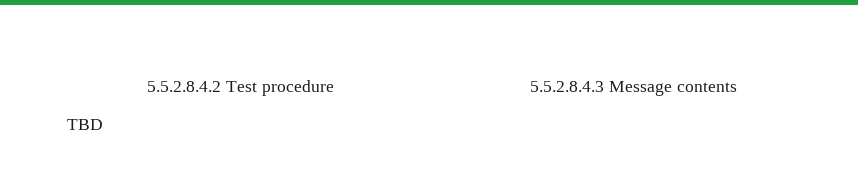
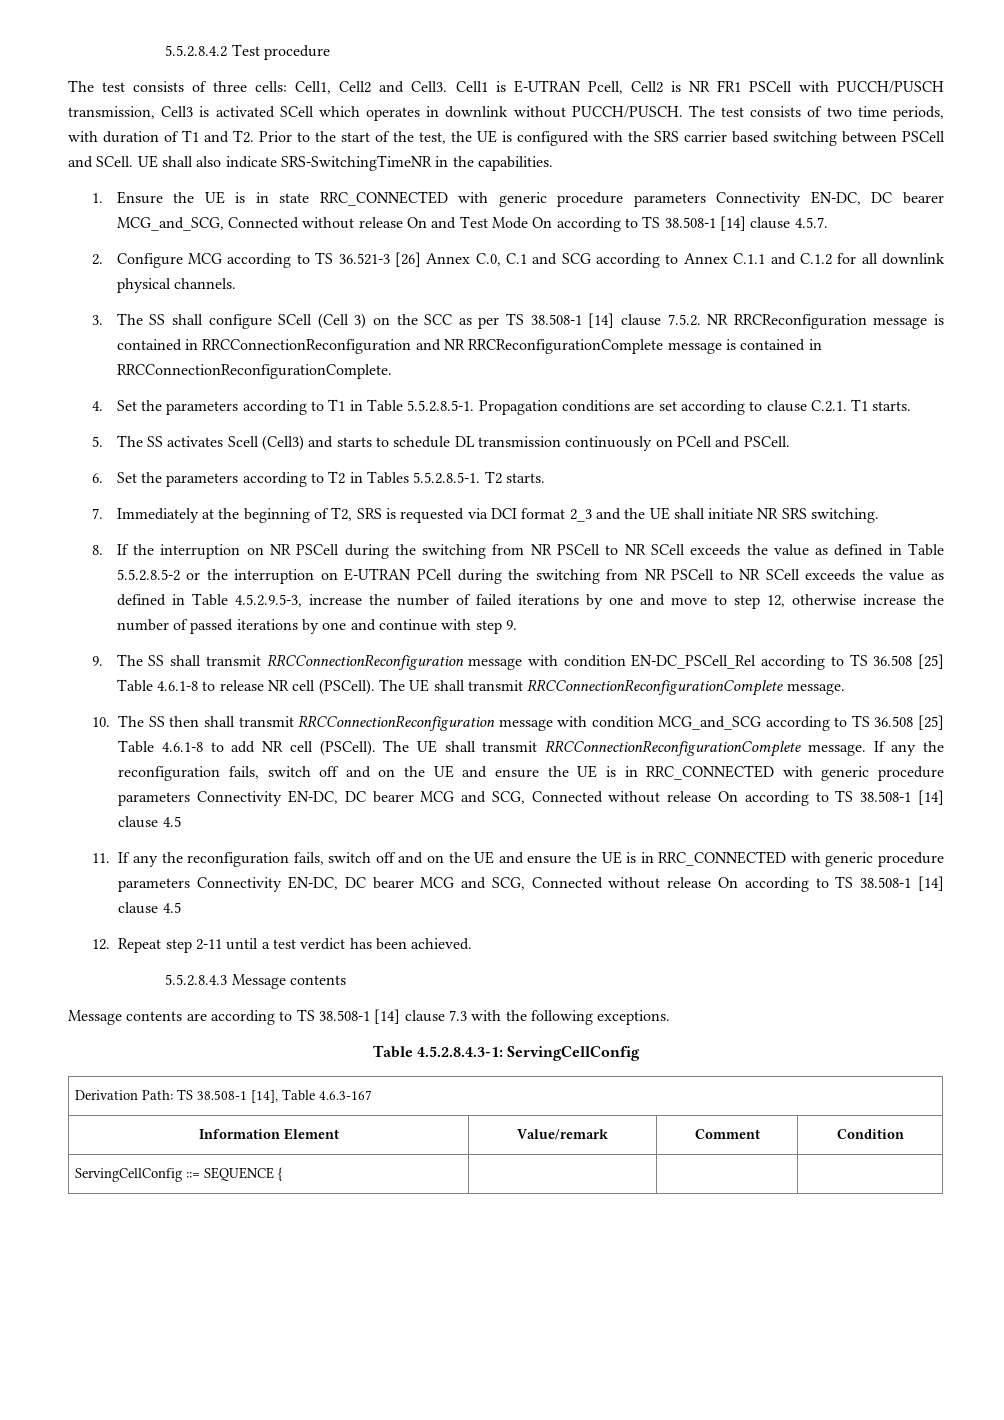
[67,119,103,130] [530,81,737,96] TBD // 5.5.2.8.4.3 Message contents -> [68,80,944,94] [68,105,944,121] [68,130,945,146] [68,155,553,171] [92,191,945,207] [116,216,828,232] [92,252,946,268] [116,278,237,293] [92,313,945,329] [116,339,822,354] [116,364,392,379] [92,399,912,415] [92,435,790,451] [92,471,545,487] [92,507,880,523] [92,543,945,559] [116,568,944,584] [116,593,945,609] [116,619,517,634] [92,654,945,670] [116,679,845,696] [92,715,944,731] [118,740,944,757] [118,765,944,781] [118,790,944,806] [118,816,181,828] [92,851,945,867] [118,876,944,892] [118,902,181,914] [92,938,473,953] [165,974,347,989] [68,1009,671,1025] [372,1045,641,1061] [74,1089,372,1103] [198,1128,339,1140] [517,1129,608,1140] [694,1129,760,1139] [836,1129,904,1139] [74,1167,282,1182] The test consists of three cells: Cell1, Cell2 and Cell3. Cell1 is E-UTRAN Pcell, Cell2 is NR FR1 PSCell with PUCCH/PUSCH transmission, Cell3 is activated SCell which operates in downlink without PUCCH/PUSCH. The test consists of two time periods, with duration of T1 and T2. Prior to the start of the test, the UE is configured with the SRS carrier based switching between PSCell and SCell. UE shall also indicate SRS-SwitchingTimeNR in the capabilities. // 1. Ensure the UE is in state RRC_CONNECTED with generic procedure parameters Connectivity EN-DC, DC bearer MCG_and_SCG, Connected without release On and Test Mode On according to TS 38.508-1 [14] clause 4.5.7. // 2. Configure MCG according to TS 36.521-3 [26] Annex C.0, C.1 and SCG according to Annex C.1.1 and C.1.2 for all downlink physical channels. // 3. The SS shall configure SCell (Cell 3) on the SCC as per TS 38.508-1 [14] clause 7.5.2. NR RRCReconfiguration message is contained in RRCConnectionReconfiguration and NR RRCReconfigurationComplete message is contained in RRCConnectionReconfigurationComplete. // 4. Set the parameters according to T1 in Table 5.5.2.8.5-1. Propagation conditions are set according to clause C.2.1. T1 starts. // 5. The SS activates Scell (Cell3) and starts to schedule DL transmission continuously on PCell and PSCell. // 6. Set the parameters according to T2 in Tables 5.5.2.8.5-1. T2 starts. // 7. Immediately at the beginning of T2, SRS is requested via DCI format 2_3 and the UE shall initiate NR SRS switching. // 8. If the interruption on NR PSCell during the switching from NR PSCell to NR SCell exceeds the value as defined in Table 5.5.2.8.5-2 or the interruption on E-UTRAN PCell during the switching from NR PSCell to NR SCell exceeds the value as defined in Table 4.5.2.9.5-3, increase the number of failed iterations by one and move to step 12, otherwise increase the number of passed iterations by one and continue with step 9. // 9. The SS shall transmit RRCConnectionReconfiguration message with condition EN-DC_PSCell_Rel according to TS 36.508 [25] Table 4.6.1-8 to release NR cell (PSCell). The UE shall transmit RRCConnectionReconfigurationComplete message. // 10. The SS then shall transmit RRCConnectionReconfiguration message with condition MCG_and_SCG according to TS 36.508 [25] Table 4.6.1-8 to add NR cell (PSCell). The UE shall transmit RRCConnectionReconfigurationComplete message. If any the reconfiguration fails, switch off and on the UE and ensure the UE is in RRC_CONNECTED with generic procedure parameters Connectivity EN-DC, DC bearer MCG and SCG, Connected without release On according to TS 38.508-1 [14] clause 4.5 // 11. If any the reconfiguration fails, switch off and on the UE and ensure the UE is in RRC_CONNECTED with generic procedure parameters Connectivity EN-DC, DC bearer MCG and SCG, Connected without release On according to TS 38.508-1 [14] clause 4.5 // 12. Repeat step 2-11 until a test verdict has been achieved. // 5.5.2.8.4.3 Message contents // Message contents are according to TS 38.508-1 [14] clause 7.3 with the following exceptions. // Table 4.5.2.8.4.3-1: ServingCellConfig // Derivation Path: TS 38.508-1 [14], Table 4.6.3-167 // Information Element | Value/remark | Comment | Condition // ServingCellConfig ::= SEQUENCE { | | |

